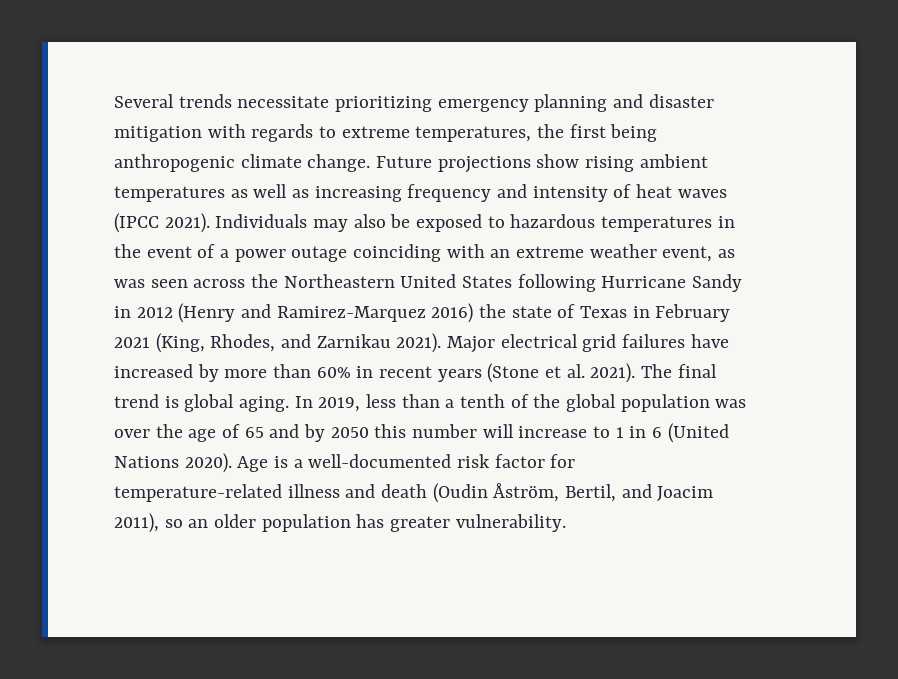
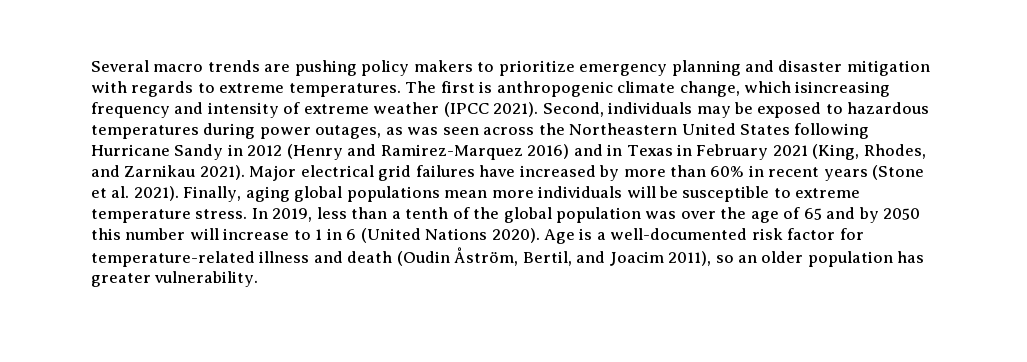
[178,94,433,112] trends necessitate prioritizing -> [153,60,575,76] macro trends are pushing policy makers to prioritize
[415,124,658,142] [114,154,708,173] [114,184,727,202] [114,213,386,233] temperatures, the first being anthropogenic climate change. Future projections show rising ambient temperatures as well as increasing frequency and intensity of heat waves (IPCC 2021). Individuals may also -> [288,81,891,97] [91,102,731,118] temperatures. The first is anthropogenic climate change, which isincreasing frequency and intensity of extreme weather (IPCC 2021). Second, individuals may
[717,216,735,228] [114,244,713,262] in the event of a power outage coinciding with an extreme weather event, -> [203,123,382,139] during power outages,
[479,304,576,318] the state of -> [573,144,623,156] and in
[641,364,717,378] [114,394,290,412] The final trend is global aging. -> [183,186,861,202] [91,209,248,223] Finally, aging global populations mean more individuals will be susceptible to extreme temperature stress.

